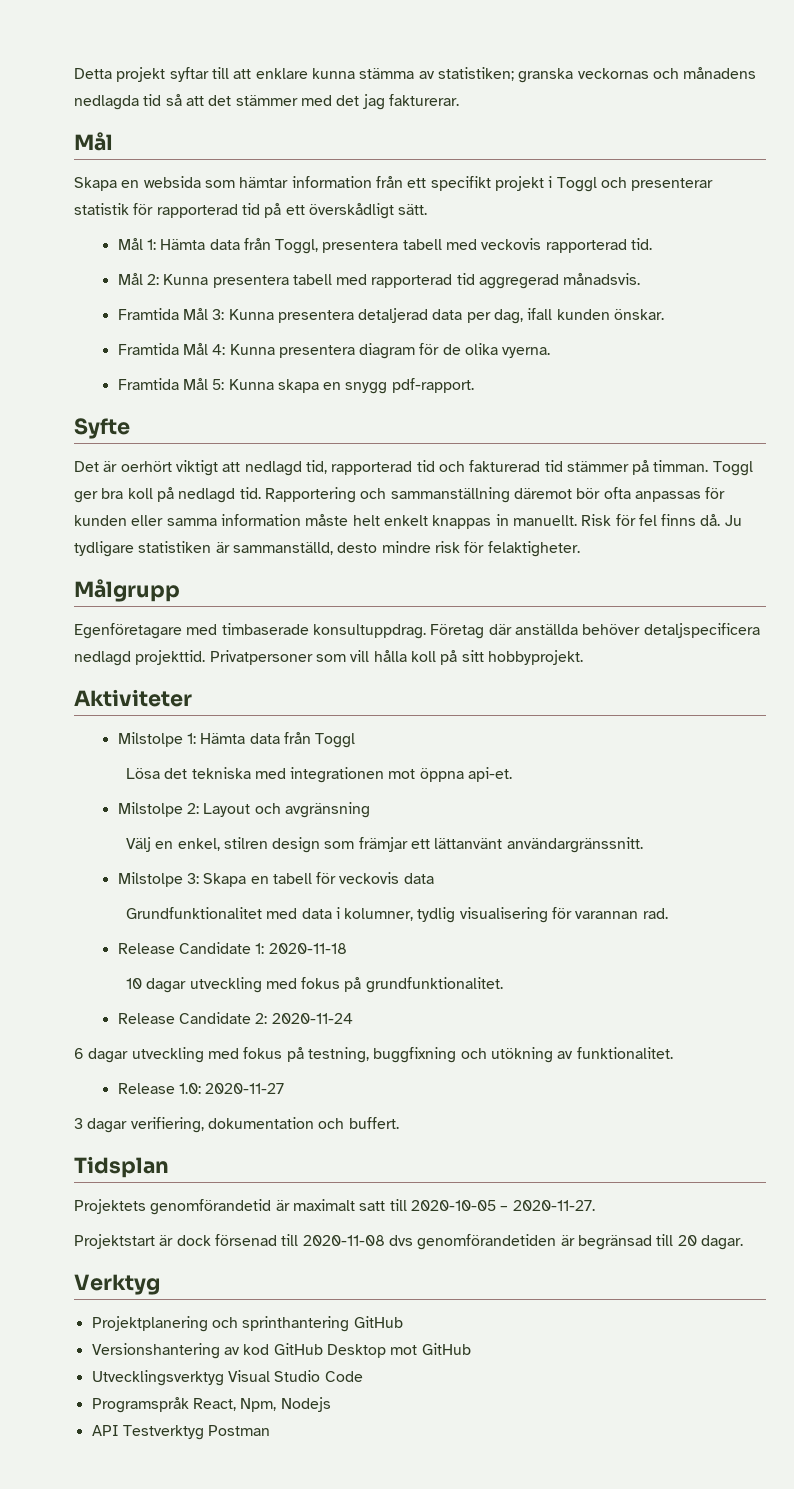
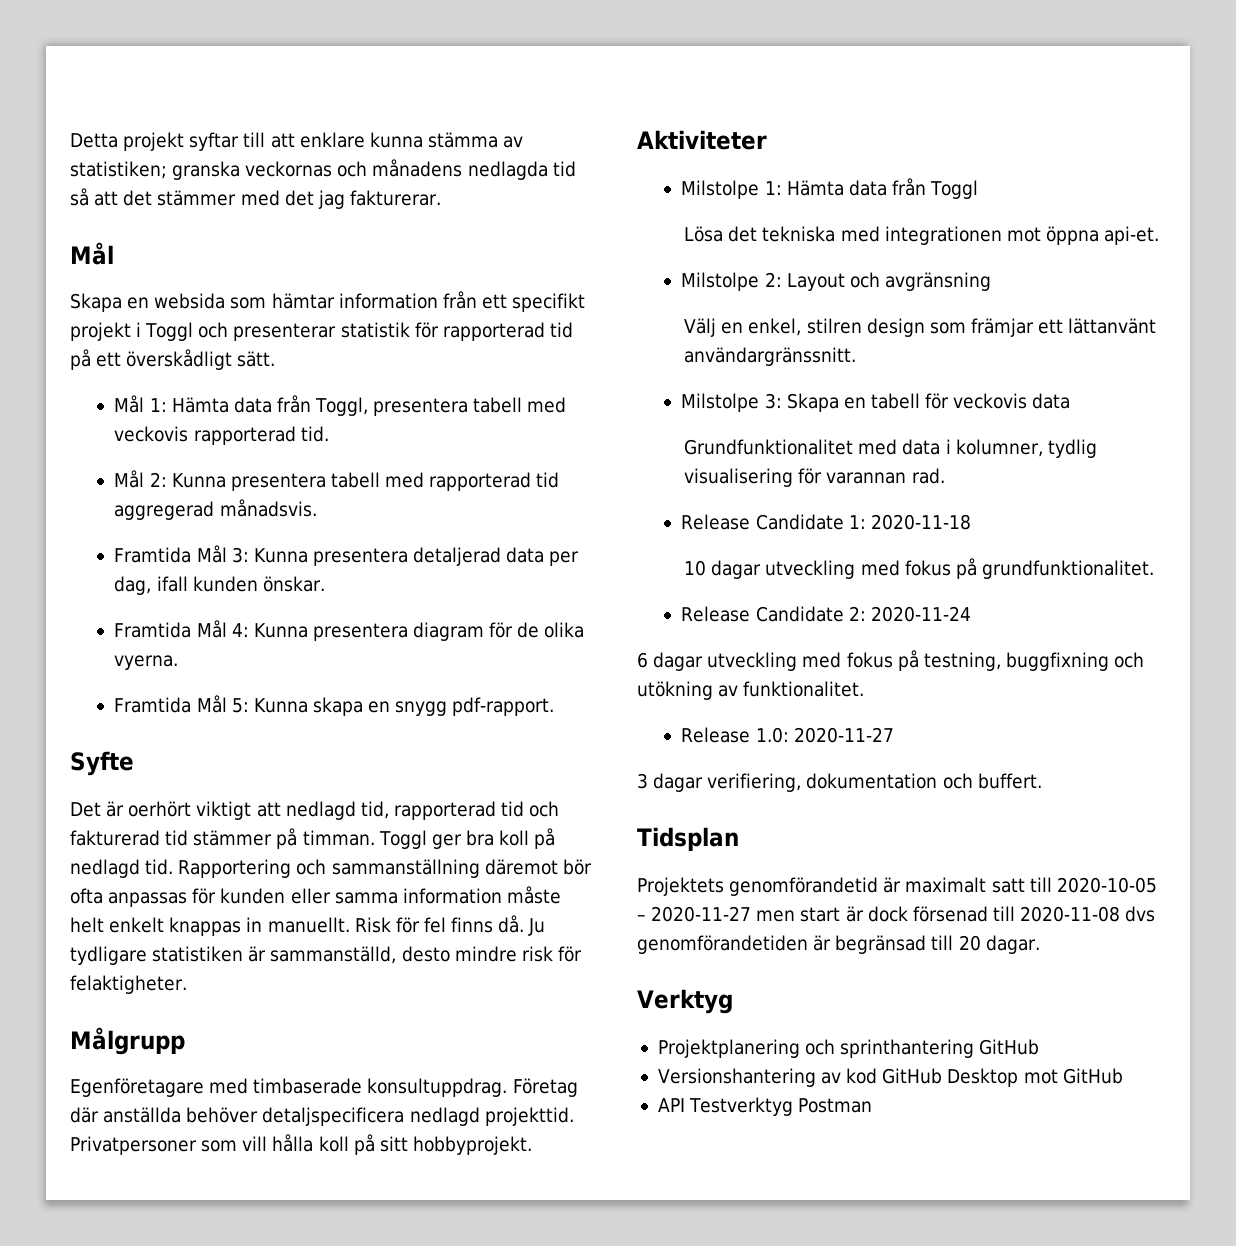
[512,1200,595,1211] [74,1234,155,1249] 2020-11-27. // Projektstart -> [651,906,841,922] 2020-11-27 men start
[91,1370,363,1386] [91,1397,331,1413] // Utvecklingsverktyg Visual Studio Code // Programspråk React, Npm, Nodejs -> (1123, 1076) none

